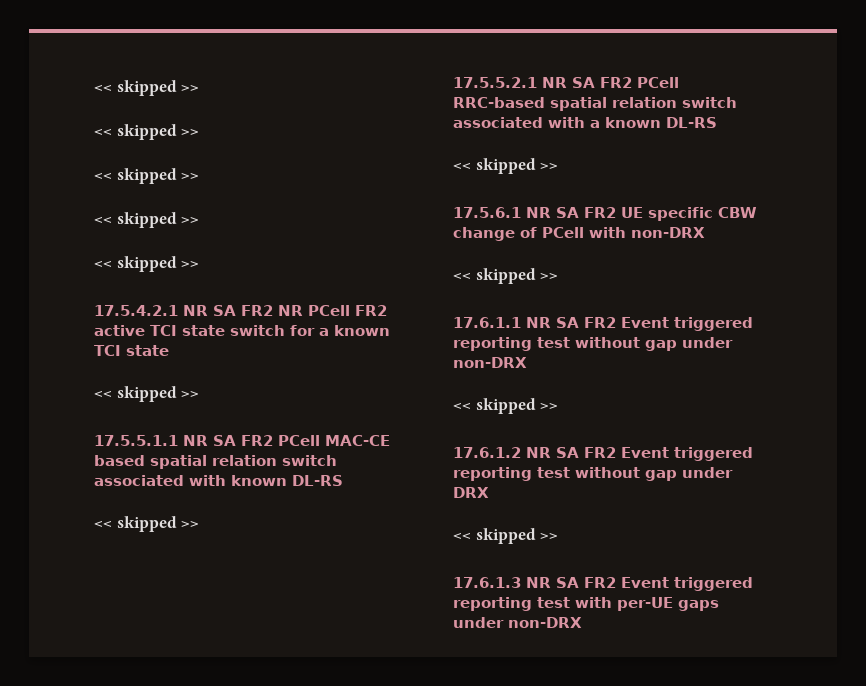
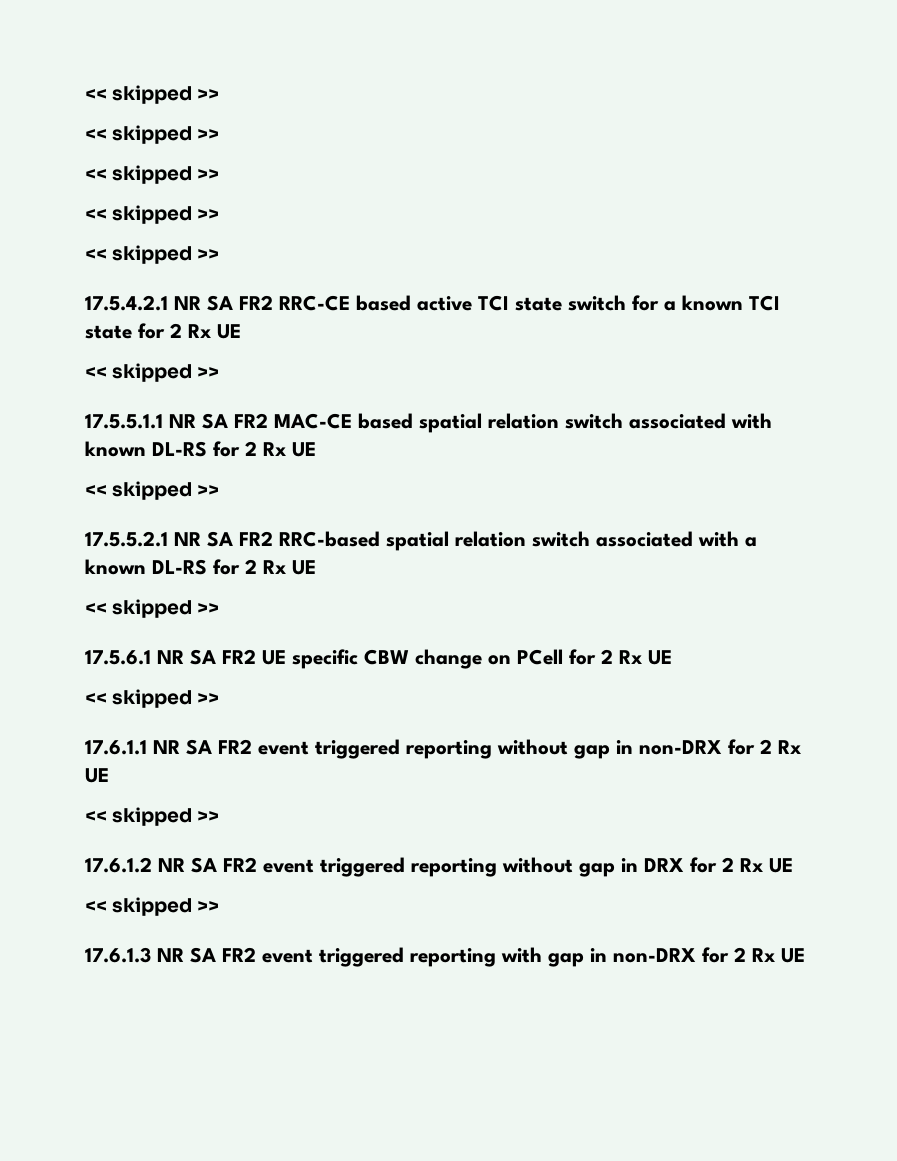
[278,305,387,316] NR PCell FR2 -> [279,295,411,311] RRC-CE based
(169, 350) none -> [138,323,241,339] for 2 Rx UE
[278,435,320,446] PCell -> (268, 420) none
(343, 480) none -> [213,441,316,457] for 2 Rx UE
[637,77,679,88] PCell -> (273, 538) none
(717, 122) none -> [213,559,316,575] for 2 Rx UE
[520,227,705,238] of PCell with non-DRX -> [488,649,672,665] on PCell for 2 Rx UE
[621,317,753,331] [453,337,733,351] [453,357,527,368] Event triggered reporting test without gap under non-DRX -> [258,739,801,759] [85,768,109,783] event triggered reporting without gap in non-DRX for 2 Rx UE
[621,447,753,461] [453,467,733,481] Event triggered reporting test without gap under -> [263,857,638,877] event triggered reporting without gap in
(489, 492) none -> [690,857,793,873] for 2 Rx UE
[621,577,753,591] [453,597,719,611] [453,617,582,628] Event triggered reporting test with per-UE gaps under non-DRX -> [262,947,805,967] event triggered reporting with gap in non-DRX for 2 Rx UE

